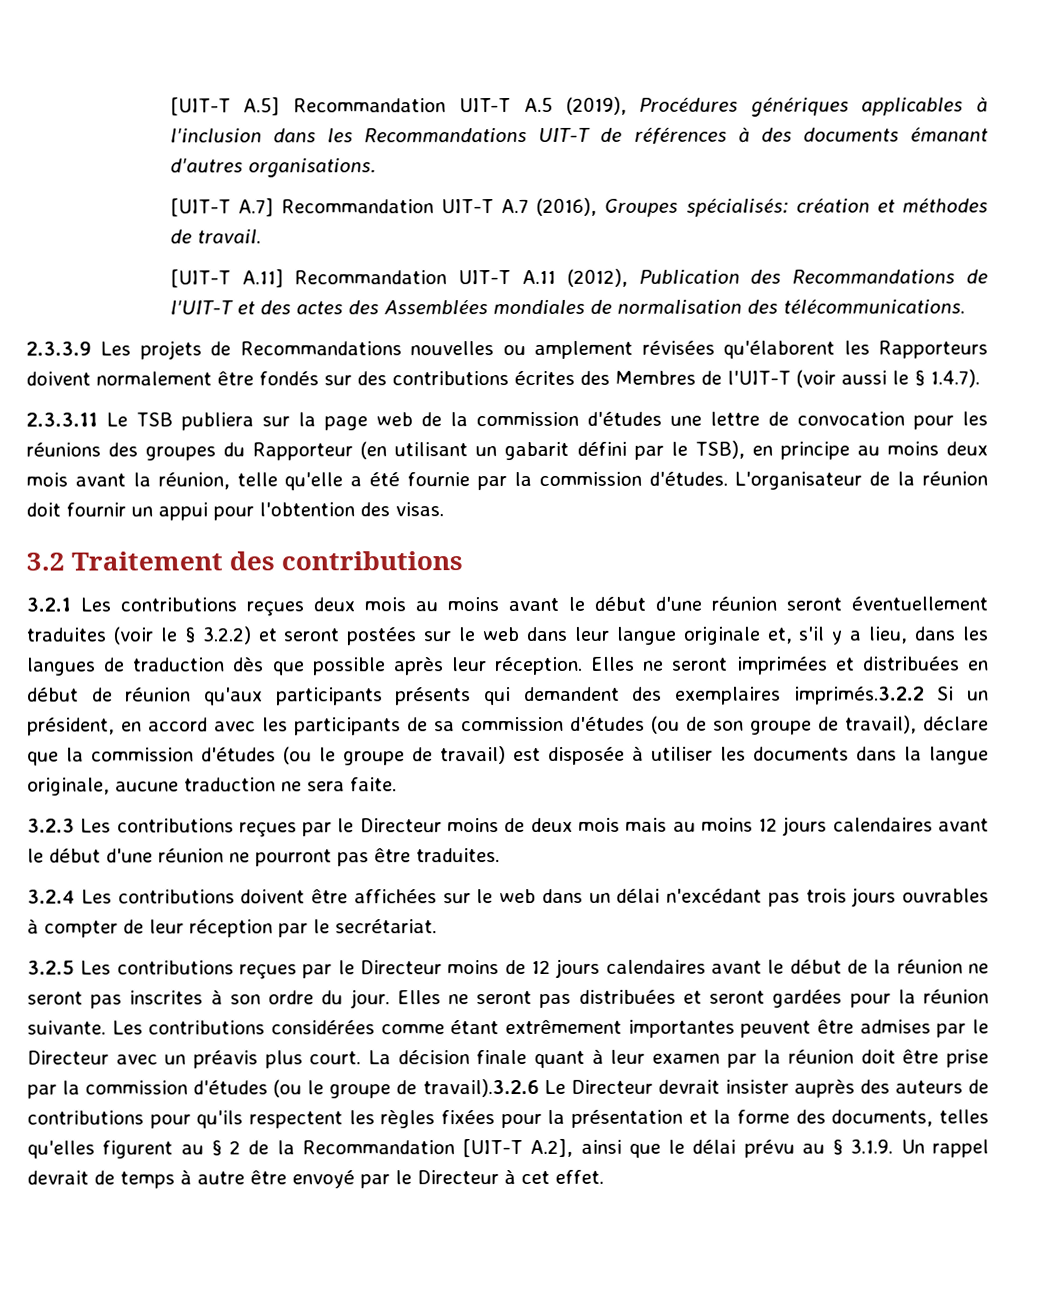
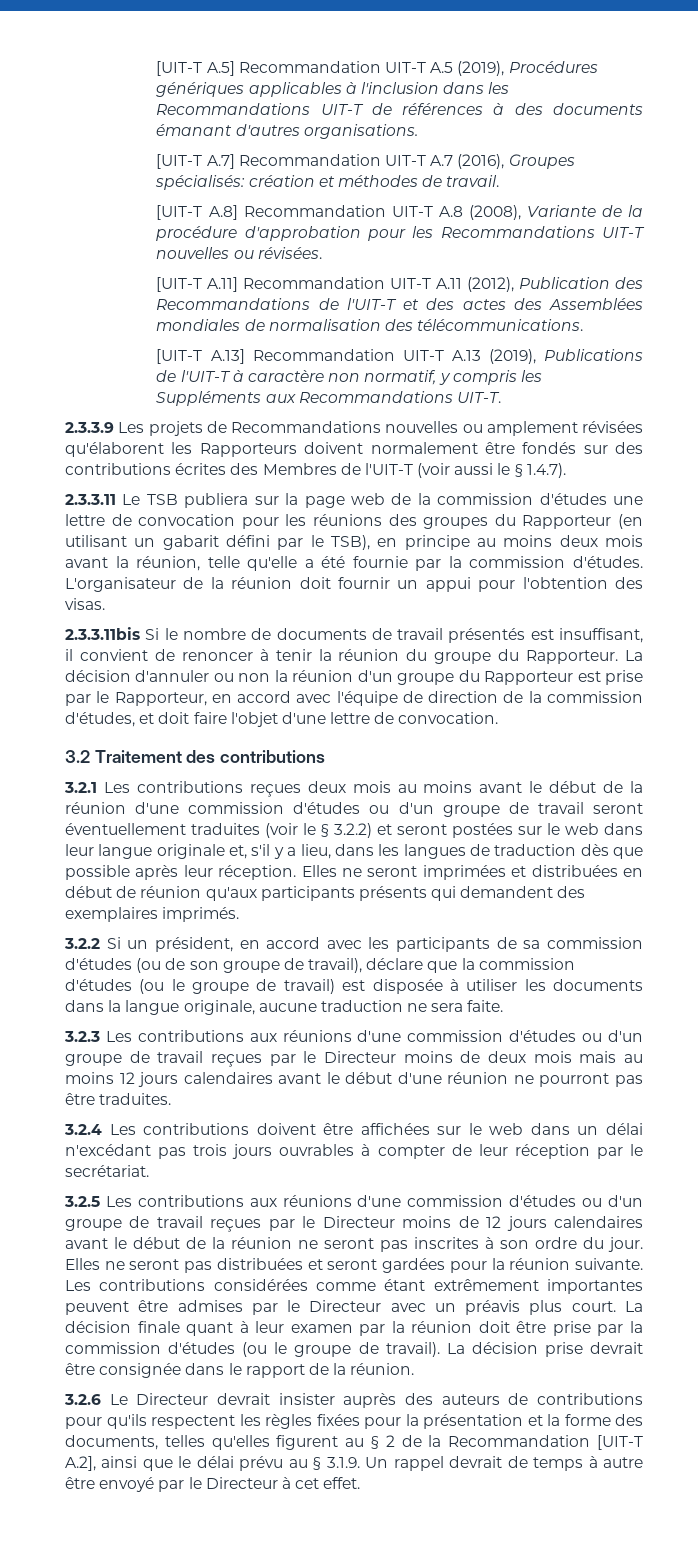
(261, 236) none -> [156,205,644,220] [156,226,646,241] [156,247,322,259] // [UIT-T A.8] Recommandation UIT-T A.8 (2008), Variante de la procédure d'approbation pour les Recommandations UIT-T nouvelles ou révisées.
(965, 306) none -> [156,349,643,364] [156,370,542,385] [156,391,501,406] // [UIT-T A.13] Recommandation UIT-T A.13 (2019), Publications de l'UIT-T à caractère non normatif, y compris les Suppléments aux Recommandations UIT-T.
(444, 509) none -> [65,627,643,643] [65,649,643,664] [65,670,643,685] [65,691,643,706] [65,712,499,727] // 2.3.3.11bis Si le nombre de documents de travail présentés est insuffisant, il convient de renoncer à tenir la réunion du groupe du Rapporteur. La décision d'annuler ou non la réunion d'un groupe du Rapporteur est prise par le Rapporteur, en accord avec l'équipe de direction de la commission d'études, et doit faire l'objet d'une lettre de convocation.
[655,596,777,611] d'une réunion -> [603,781,643,793] [65,802,584,817] de la réunion d'une commission d'études ou d'un groupe de travail
[793,686,925,705] imprimés.3.2.2 -> [162,907,240,922] [64,938,100,949] imprimés. // 3.2.2
(234, 825) none -> [249,1030,644,1042] [65,1051,204,1066] aux réunions d'une commission d'études ou d'un groupe de travail
(234, 967) none -> [249,1195,644,1207] [65,1216,203,1231] aux réunions d'une commission d'études ou d'un groupe de travail
[422,1078,539,1098] travail).3.2.6 -> [385,1342,644,1357] [65,1363,415,1378] [64,1394,101,1405] travail). La décision prise devrait être consignée dans le rapport de la réunion. // 3.2.6

